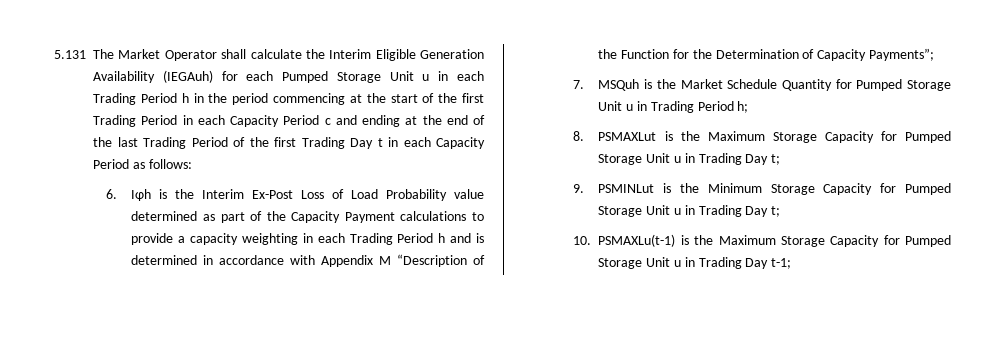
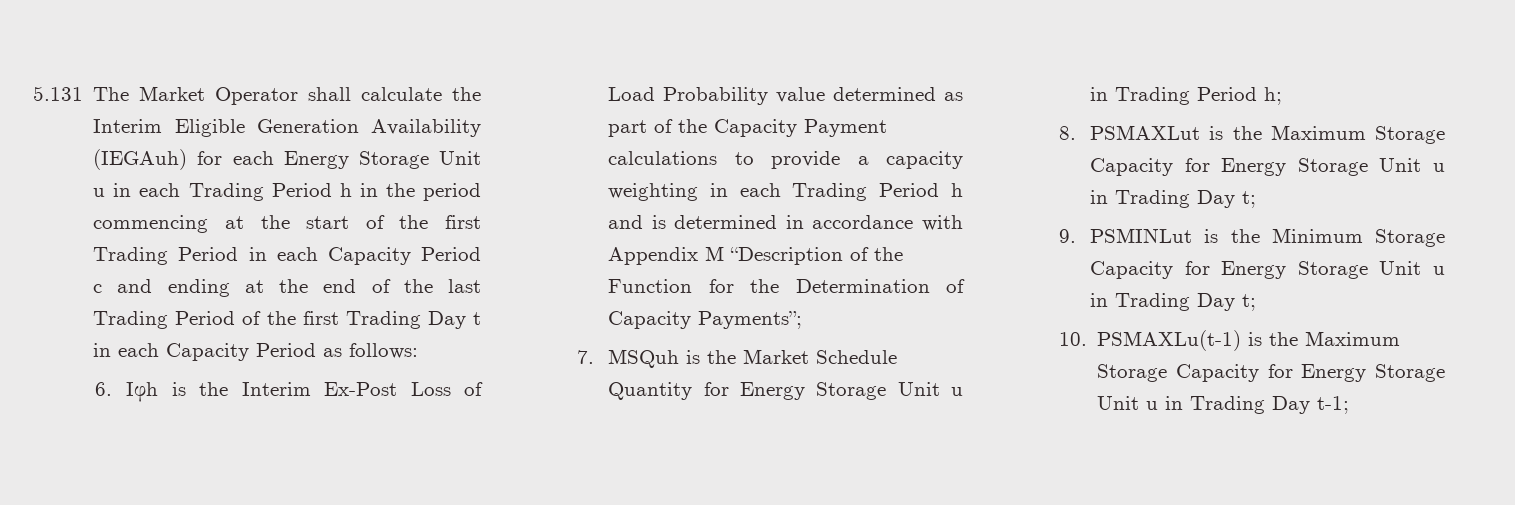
[282,71,329,83] Pumped -> [283,151,349,169] Energy
[856,79,903,91] Pumped -> [739,382,805,400] Energy
[905,131,951,143] Pumped -> [1221,158,1287,176] Energy
[905,183,951,195] Pumped -> [1221,261,1287,279] Energy
[904,235,951,247] Pumped -> [1301,364,1367,382] Energy

